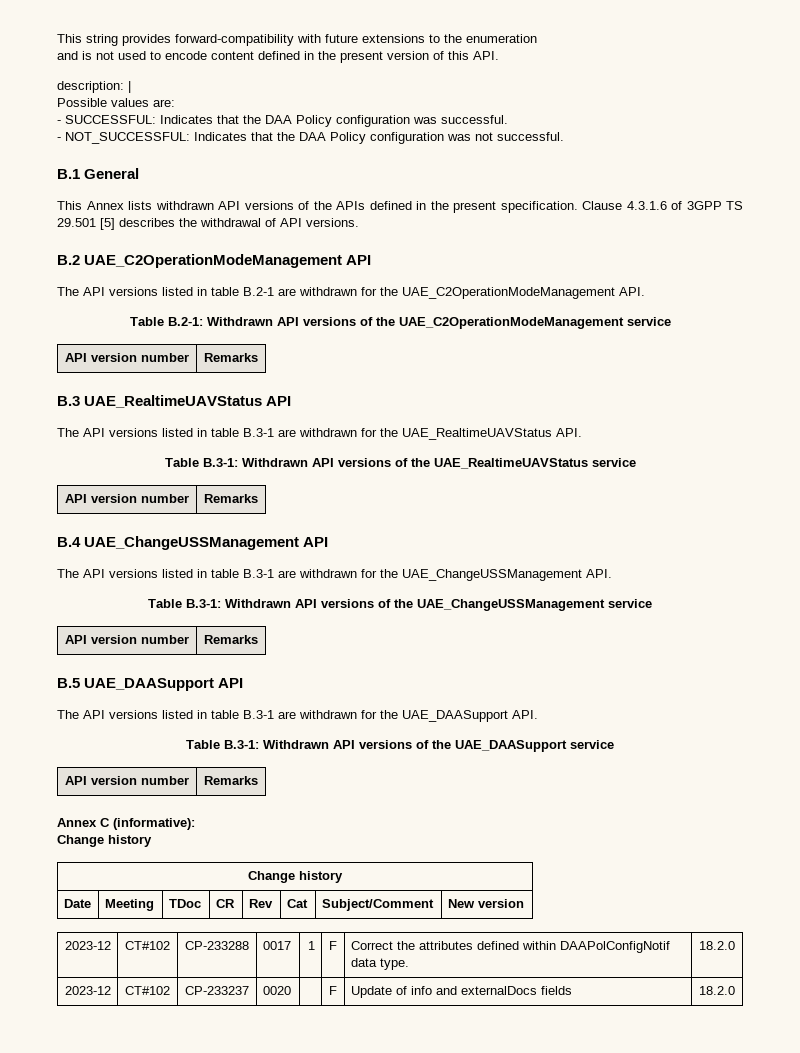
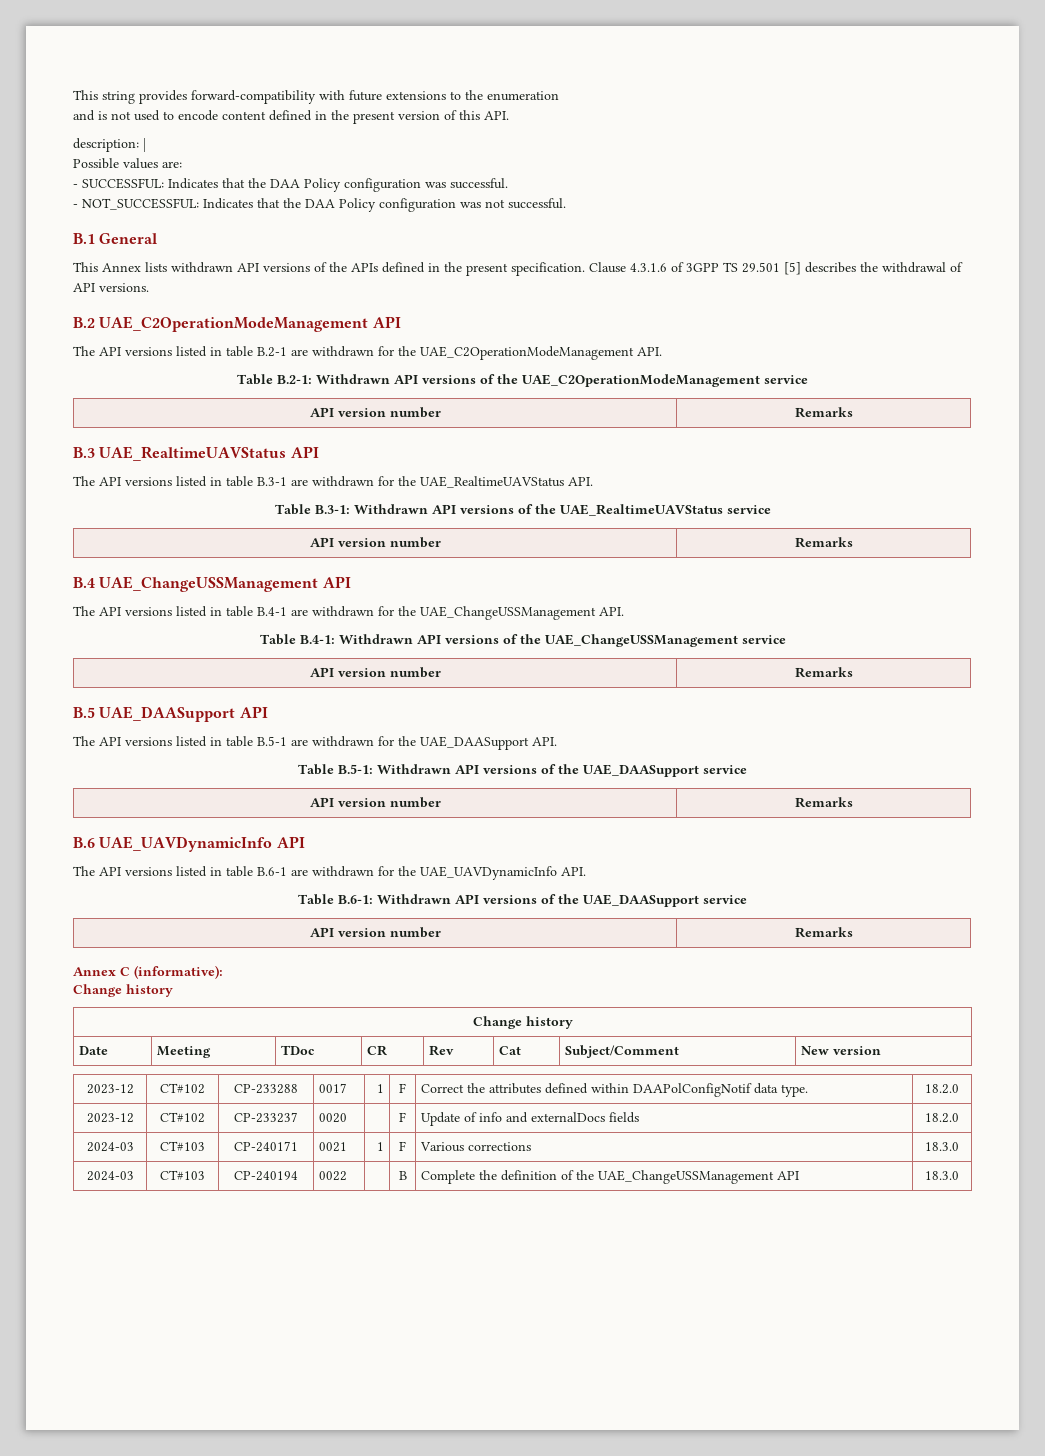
[243,569,274,578] B.3-1 -> [257,607,287,616] B.4-1
[186,599,221,608] B.3-1: -> [299,635,335,644] B.4-1:
[243,710,274,719] B.3-1 -> [257,736,287,746] B.5-1
[224,740,259,749] B.3-1: -> [338,764,747,777] [309,797,441,808] [794,797,853,808] [73,836,305,852] [73,866,586,880] [298,894,373,905] B.5-1: Withdrawn API versions of the UAE_DAASupport service // API version number | Remarks // B.6 UAE_UAVDynamicInfo API // The API versions listed in table B.6-1 are withdrawn for the UAE_UAVDynamicInfo API. // Table B.6-1:
(735, 990) none -> [86,1142,134,1152] [160,1141,205,1151] [234,1141,298,1152] [319,1142,348,1152] [376,1142,384,1151] [399,1141,406,1151] [420,1142,532,1152] [925,1142,959,1151] [86,1171,134,1181] [160,1170,205,1180] [234,1171,298,1181] [319,1171,348,1181] [398,1171,407,1180] [421,1170,800,1184] [925,1171,959,1180] // 2024-03 | CT#103 | CP-240171 | 0021 | 1 | F | Various corrections | 18.3.0 // 2024-03 | CT#103 | CP-240194 | 0022 | | B | Complete the definition of the UAE_ChangeUSSManagement API | 18.3.0

